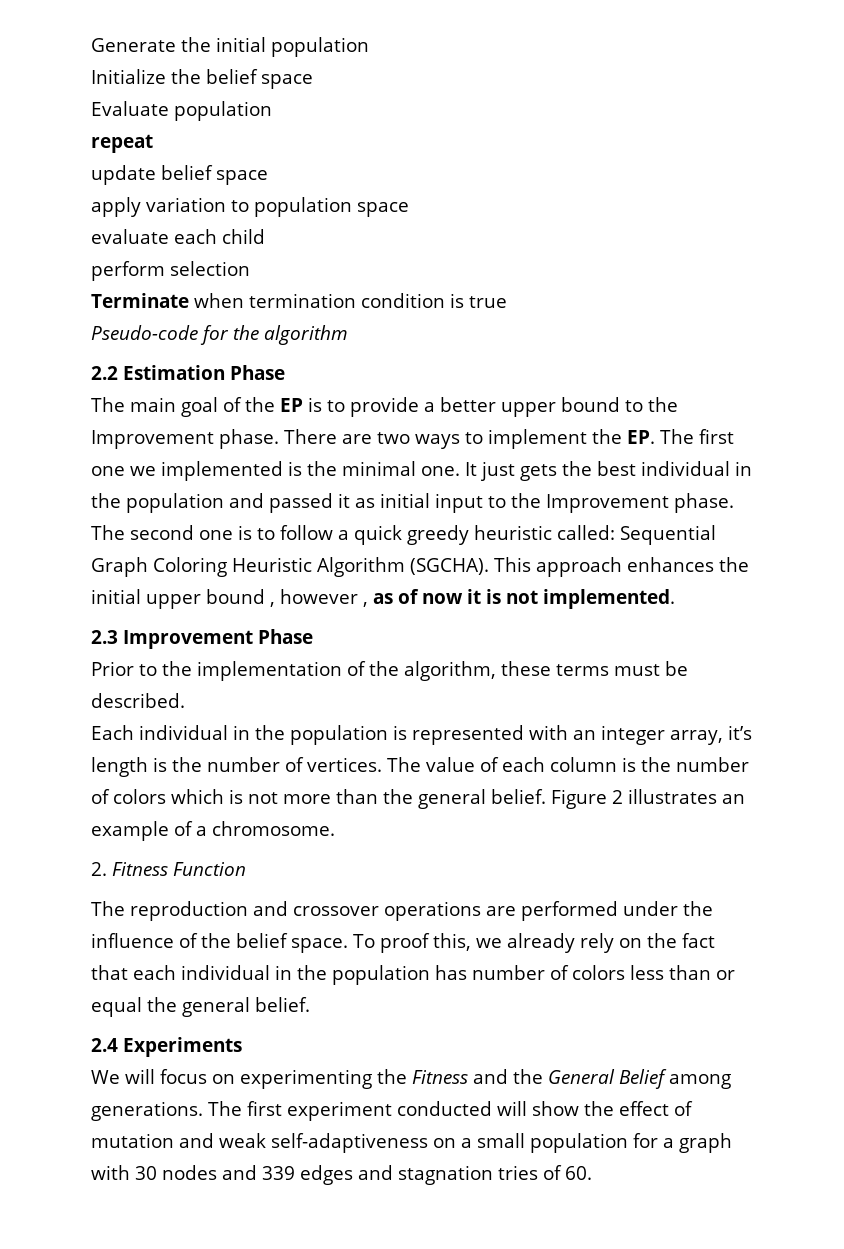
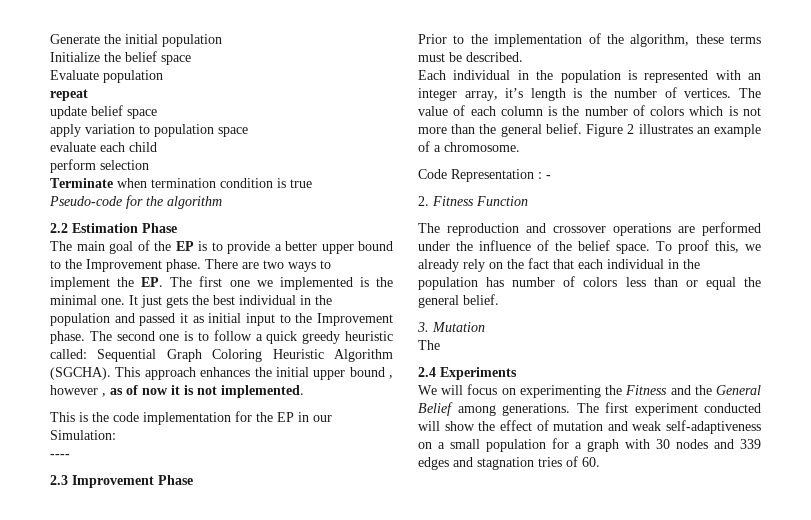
(675, 599) none -> [50,411,332,425] [50,430,116,440] [50,454,70,458] // This is the code implementation for the EP in our Simulation: // ----
(335, 828) none -> [418,169,551,182] // Code Representation : -
(310, 1004) none -> [417,322,485,332] [418,340,440,350] // 3. Mutation // The

